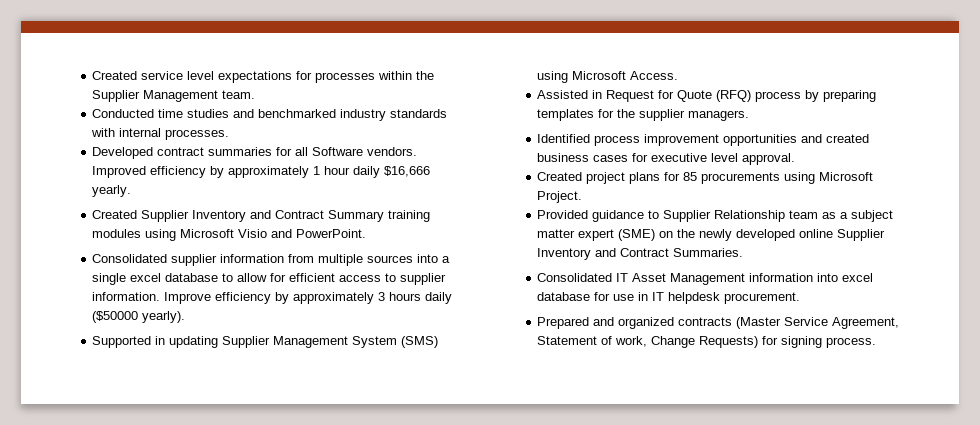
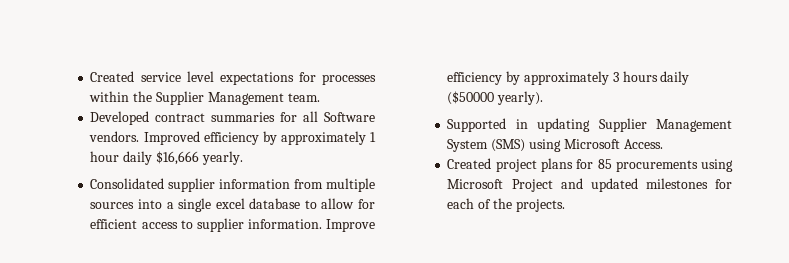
[92,109,448,121] [91,128,230,140] // Conducted time studies and benchmarked industry standards with internal processes. -> (320, 97) none
[92,210,431,222] [92,229,367,241] // Created Supplier Inventory and Contract Summary training modules using Microsoft Visio and PowerPoint. -> (243, 158) none
[537,90,877,102] [537,109,750,121] [537,134,870,146] [537,153,796,165] // Assisted in Request for Quote (RFQ) process by preparing templates for the supplier managers. // Identified process improvement opportunities and created business cases for executive level approval. -> (663, 144) none
[537,191,583,203] [537,210,894,222] [537,229,886,241] [537,248,744,260] [537,273,874,285] [537,292,801,304] [537,317,900,329] [537,336,877,348] Project. // Provided guidance to Supplier Relationship team as a subject matter expert (SME) on the newly developed online Supplier Inventory and Contract Summaries. // Consolidated IT Asset Management information into excel database for use in IT helpdesk procurement. // Prepared and organized contracts (Master Service Agreement, Statement of work, Change Requests) for signing process. -> [511,178,732,192] [447,198,565,212] Project and updated milestones for each of the projects.

